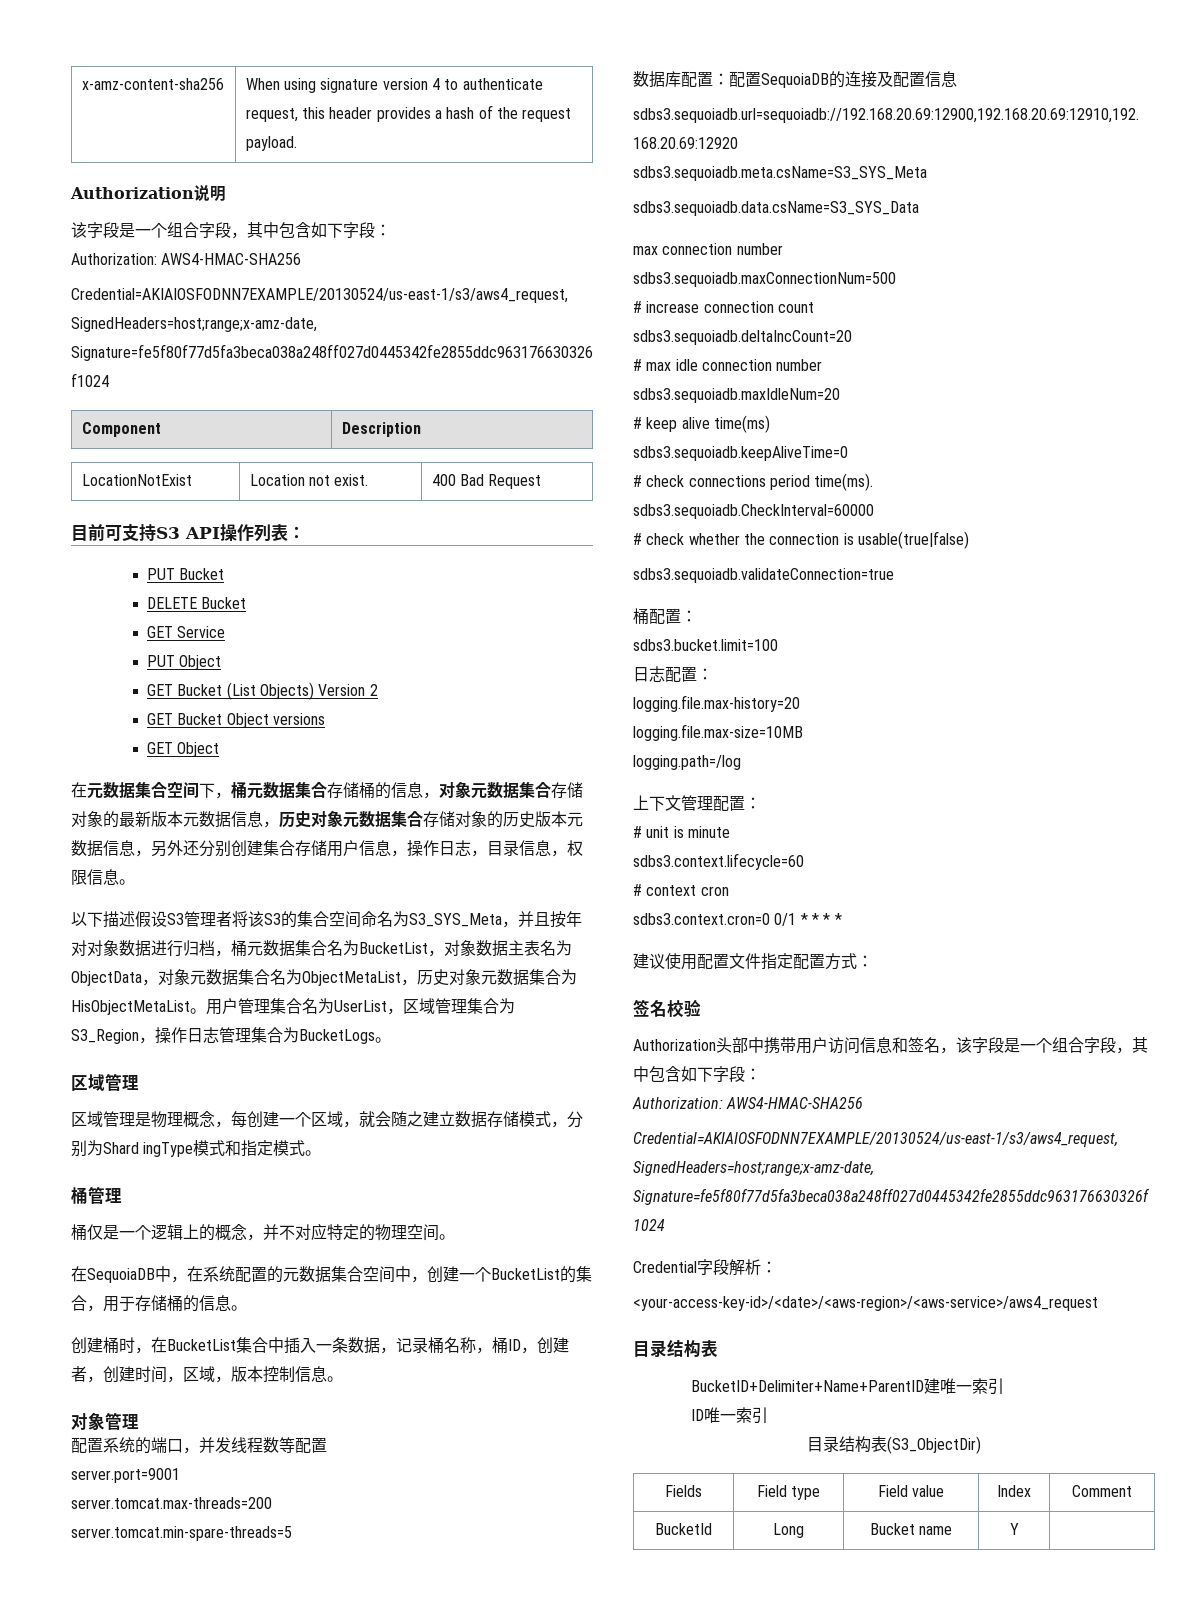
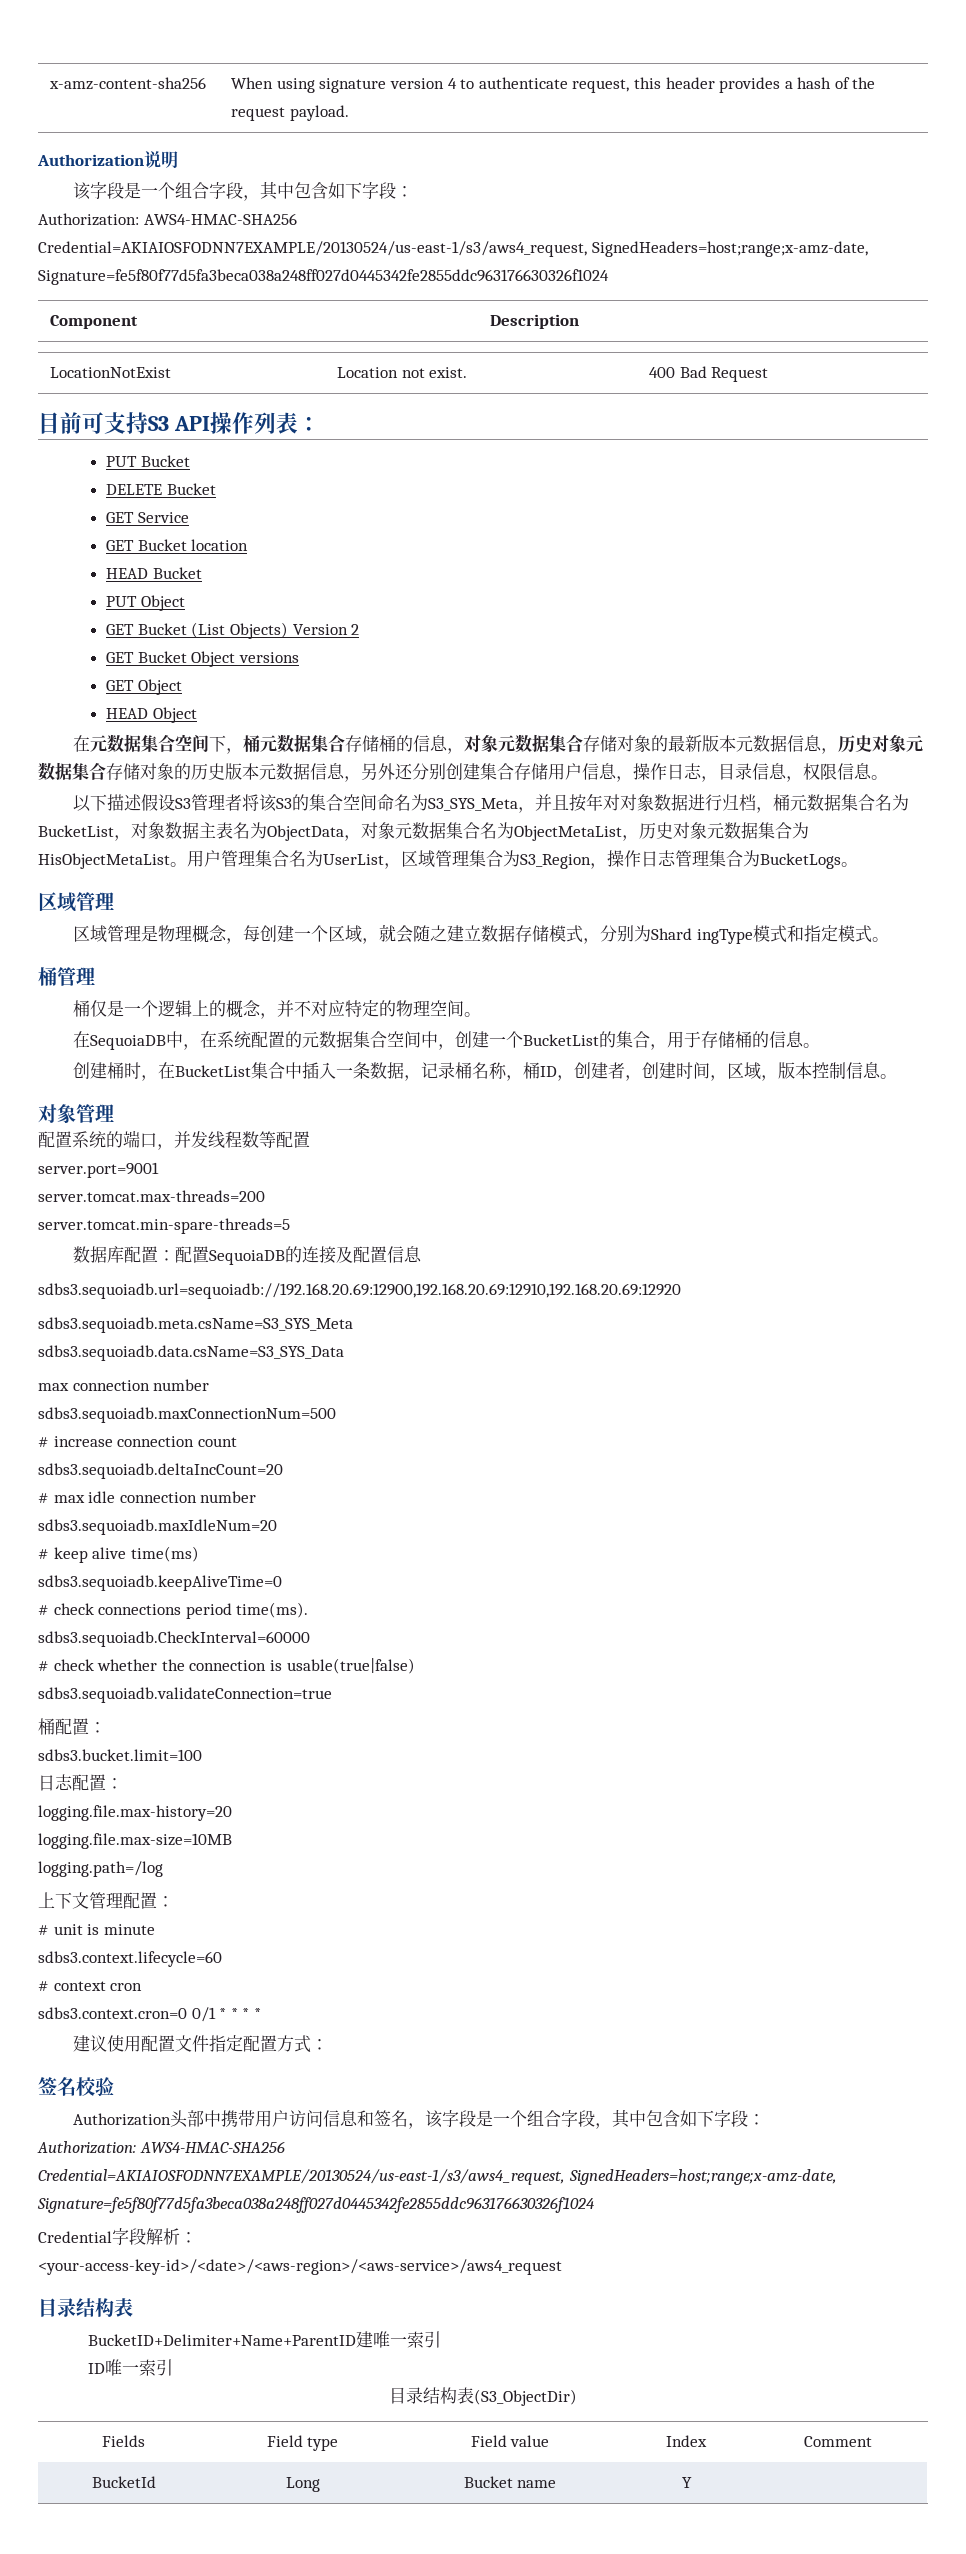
(226, 632) none -> [106,539,249,551] [106,567,202,579] // GET Bucket location // HEAD Bucket
(220, 749) none -> [106,707,197,723] // HEAD Object

